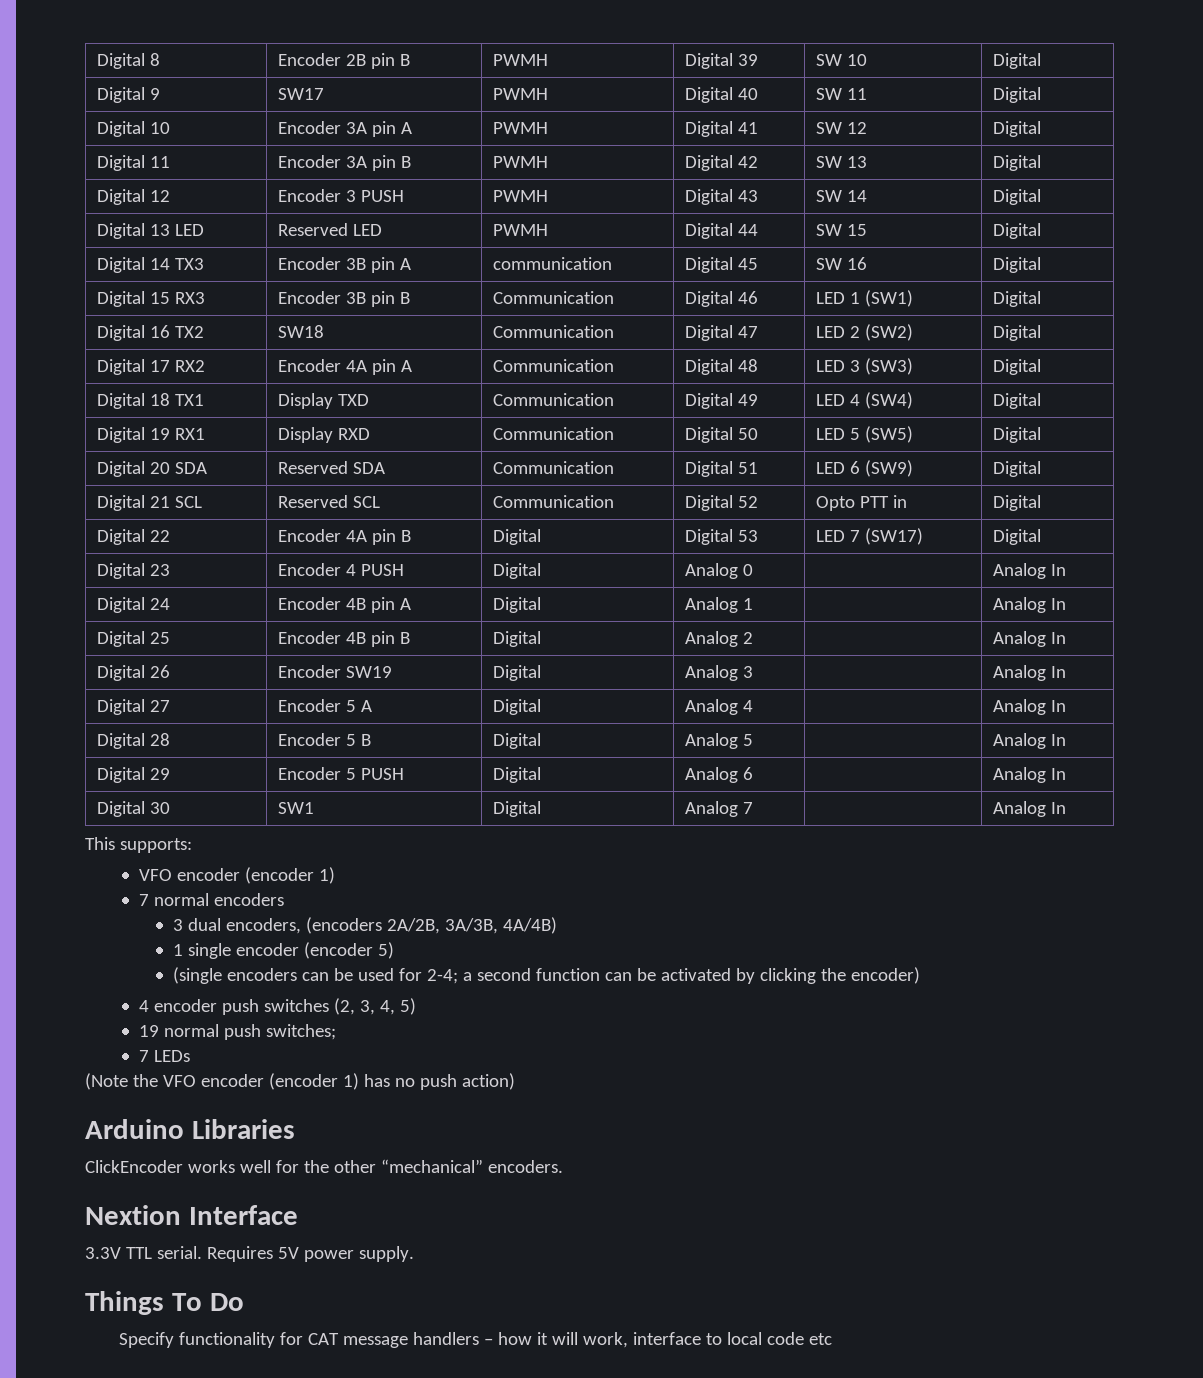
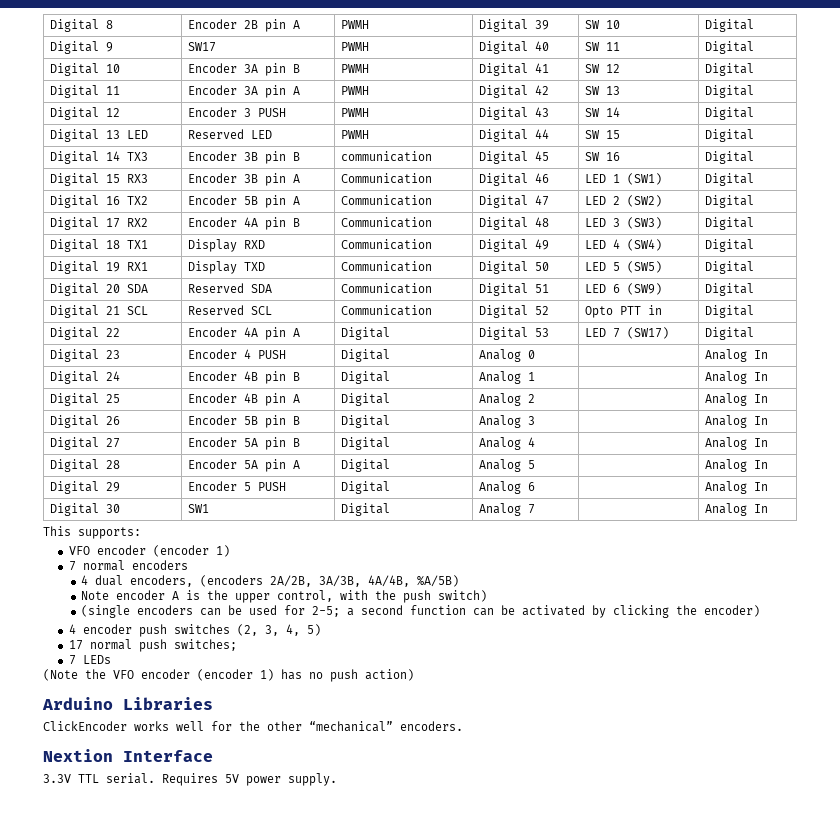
[400,54,411,66] B -> [292,20,300,29] A
[401,122,413,134] A -> [292,64,300,73] B
[401,156,412,168] B -> [292,86,300,95] A
[400,258,412,270] A -> [292,152,300,161] B
[400,292,411,304] B -> [292,174,300,183] A
[278,325,325,338] SW18 -> [187,195,300,208] Encoder 5B pin A
[401,360,413,372] A -> [292,218,300,227] B
[338,394,370,406] TXD -> [243,240,265,249] RXD
[338,428,371,440] RXD -> [243,262,265,271] TXD
[401,530,412,542] B -> [292,328,300,337] A
[400,598,412,610] A -> [292,372,300,381] B
[400,632,411,644] B -> [292,394,300,403] A
[346,666,393,678] SW19 -> [243,415,300,428] 5B pin B
[346,700,373,712] 5 A -> [243,437,300,450] 5A pin B
[346,734,372,746] 5 B -> [243,459,300,472] 5A pin A
[172,919,183,931] 3 -> [81,575,89,585] 4
[502,917,557,934] [172,942,394,959] 4A/4B) // 1 single encoder (encoder 5) -> [368,575,460,587] [81,590,488,603] 4A/4B, %A/5B) // Note encoder A is the upper control, with the push switch)
[426,969,458,984] 2-4; -> [312,606,341,617] 2-5;
[138,1025,159,1037] 19 -> [68,640,83,650] 17
[85,1291,244,1315] [119,1332,833,1348] // Things To Do // Specify functionality for CAT message handlers – how it will work, interface to local code etc -> (337, 779) none

